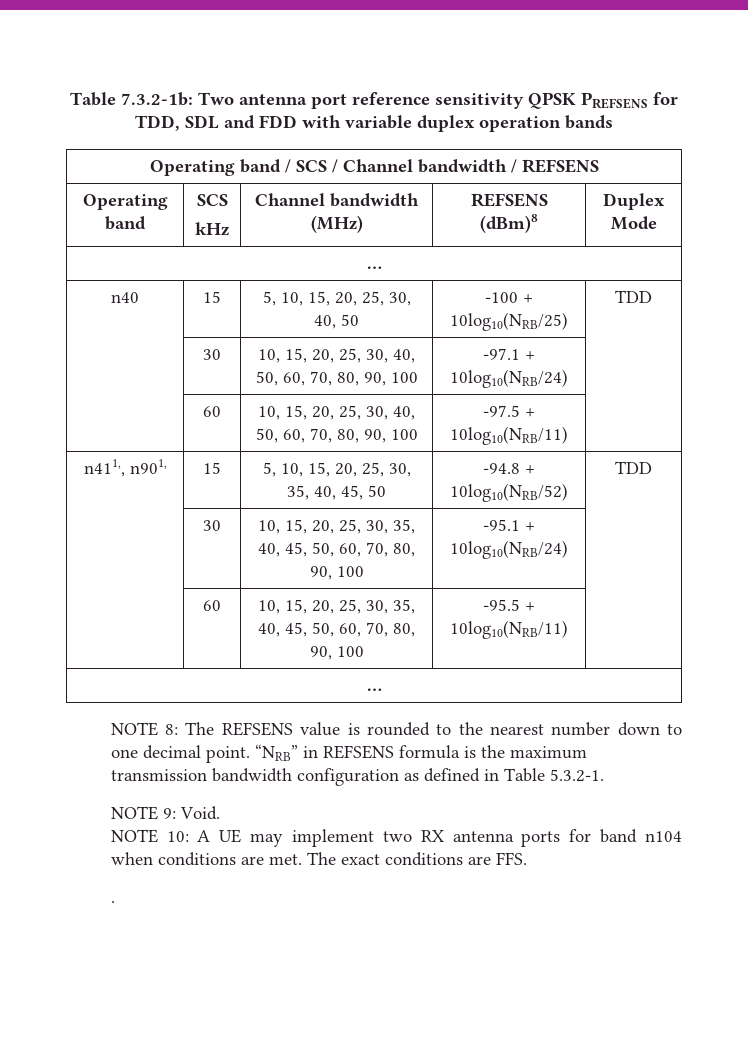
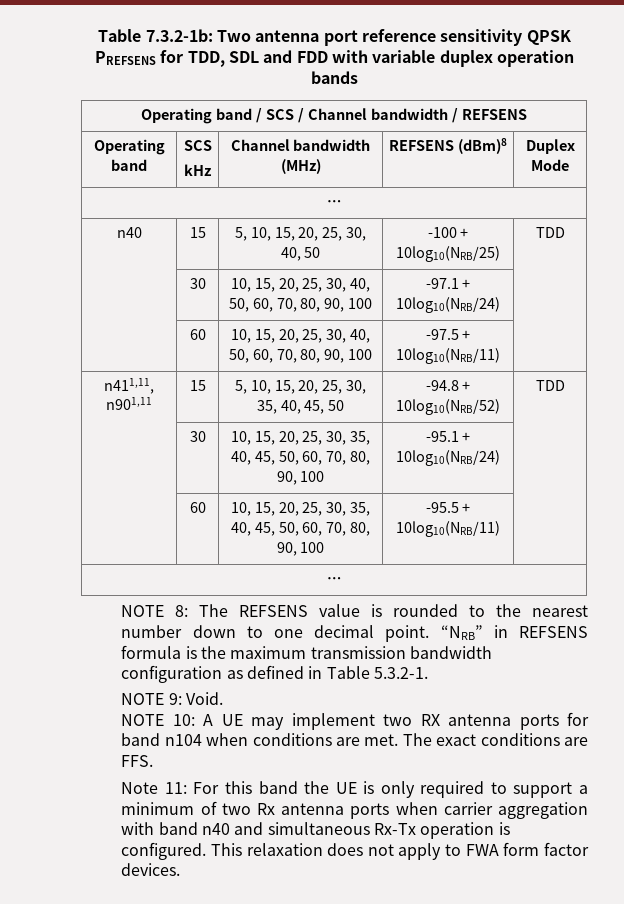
[83,459,167,477] n411,, n901, -> [104,378,154,394] [106,397,152,410] n411,11, n901,11
[110,901,115,903] . -> [121,781,588,798] [121,801,588,819] [121,822,510,839] [121,842,589,860] [121,863,181,876] Note 11: For this band the UE is only required to support a minimum of two Rx antenna ports when carrier aggregation with band n40 and simultaneous Rx-Tx operation is configured. This relaxation does not apply to FWA form factor devices.

